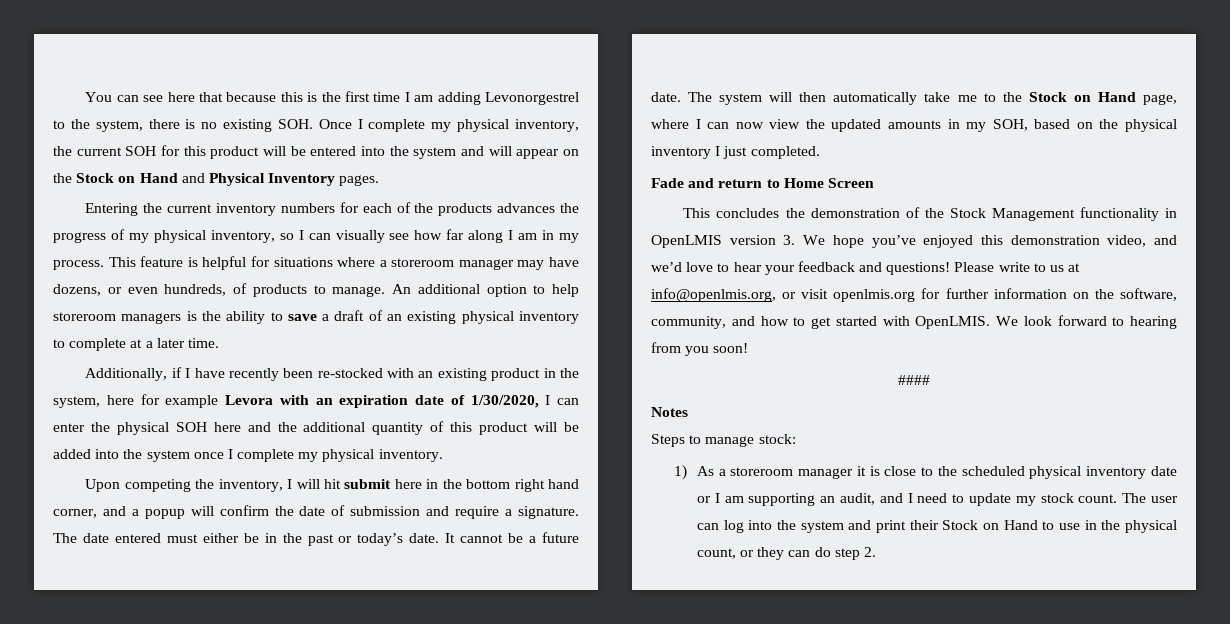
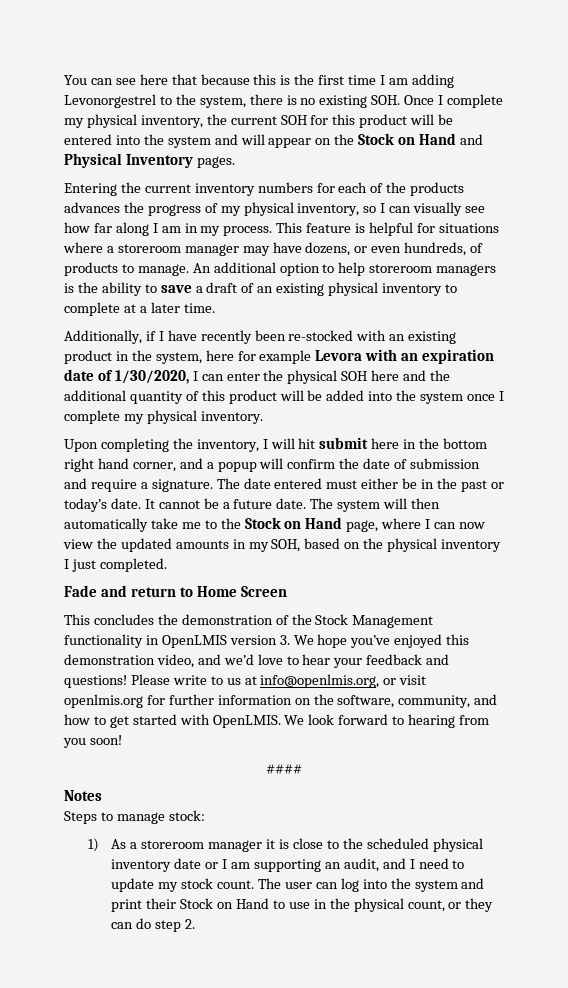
[124,479,191,492] competing -> [100,438,169,452] completing

